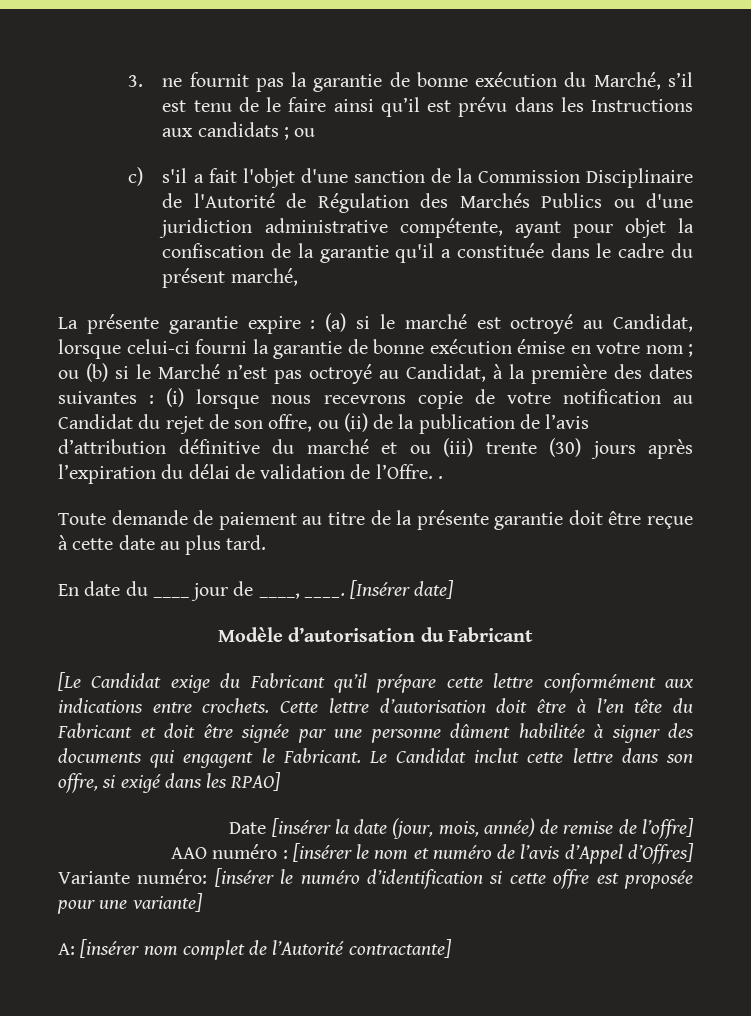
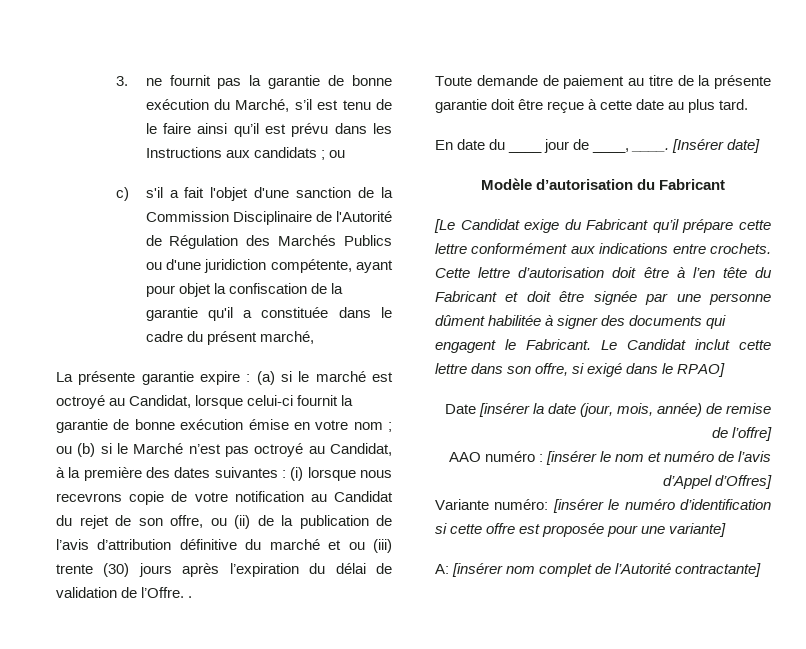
[264,218,388,233] administrative -> (267, 266) none
[195,339,247,354] fourni -> [297,395,339,406] fournit
[206,773,228,788] les -> [662,363,674,374] le

